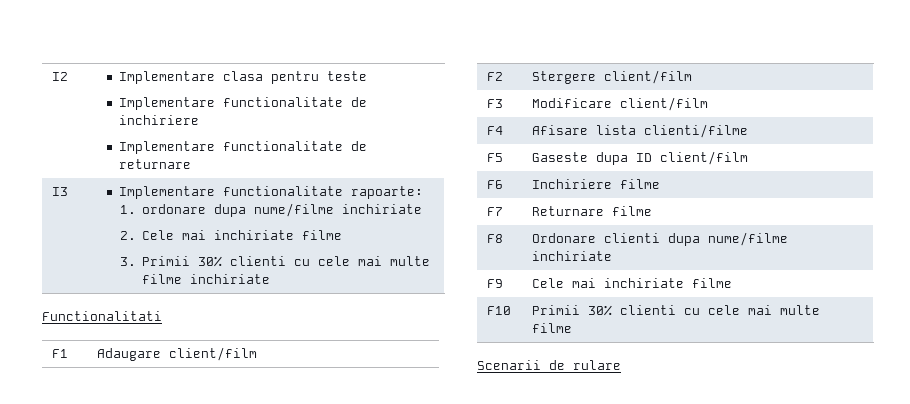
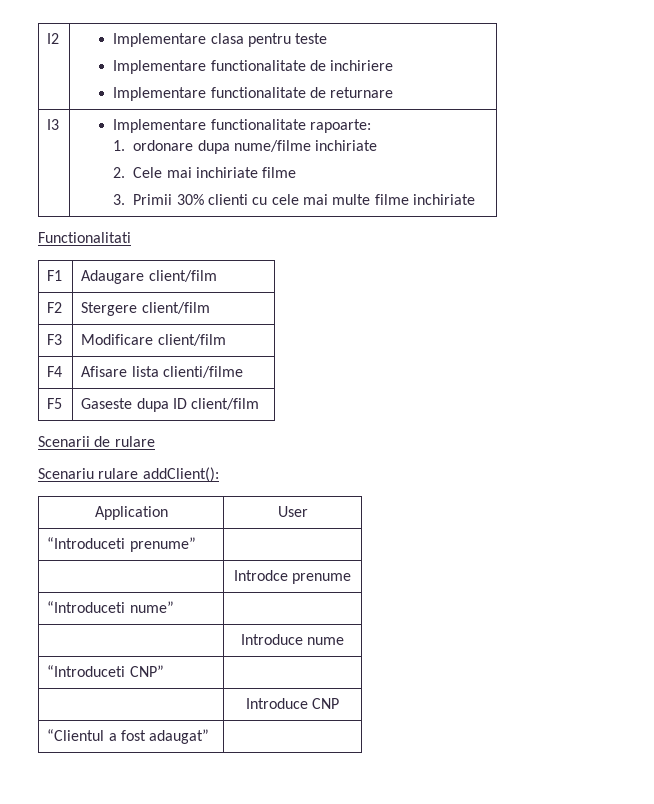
[487,180,504,189] [532,179,661,189] [487,207,504,216] [532,206,653,216] [487,234,504,243] [532,232,789,246] [532,251,613,261] [487,279,504,288] [532,278,733,288] [487,306,512,315] [532,305,821,316] [532,323,573,333] [477,360,621,370] // F6 | Inchiriere filme // F7 | Returnare filme // F8 | Ordonare clienti dupa nume/filme inchiriate // F9 | Cele mai inchiriate filme // F10 | Primii 30% clienti cu cele mai multe filme // Scenarii de rulare -> [38,436,155,447] [38,467,219,482] [94,506,168,520] [277,506,308,517] [47,537,196,552] [233,570,352,584] [47,601,174,613] [240,634,345,645] [47,665,164,677] [245,698,340,709] [47,729,210,744] // Scenarii de rulare // Scenariu rulare addClient(): // Application | User // “Introduceti prenume” | // | Introdce prenume // “Introduceti nume” | // | Introduce nume // “Introduceti CNP” | // | Introduce CNP // “Clientul a fost adaugat” |

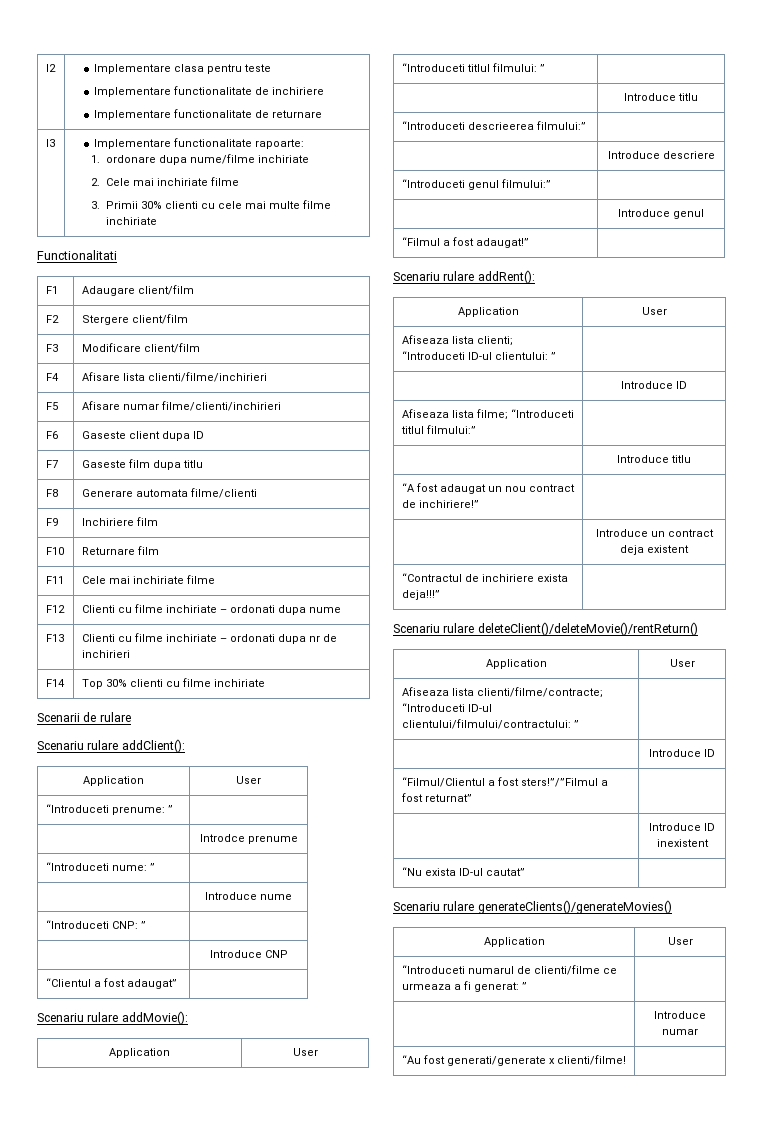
[162,366,243,378] clienti/filme -> [147,372,267,382] clienti/filme/inchirieri
[81,398,133,409] | Gaseste -> [81,401,281,411] [45,431,58,439] [81,431,160,439] | Afisare numar filme/clienti/inchirieri // F6 | Gaseste client
[191,398,260,410] client/film -> [45,460,58,468] [81,459,203,470] [45,489,58,497] [81,488,257,498] [45,518,58,526] [81,517,158,526] [45,547,64,555] [81,546,159,555] [45,576,64,584] [81,575,215,584] [45,605,65,613] [81,604,341,615] [45,634,64,642] [81,633,337,644] [81,650,130,658] [45,679,65,687] [81,678,265,689] // F7 | Gaseste film dupa titlu // F8 | Generare automata filme/clienti // F9 | Inchiriere film // F10 | Returnare film // F11 | Cele mai inchiriate filme // F12 | Clienti cu filme inchiriate – ordonati dupa nume // F13 | Clienti cu filme inchiriate – ordonati dupa nr de inchirieri // F14 | Top 30% clienti cu filme inchiriate
[129,537,196,552] prenume” -> [111,805,173,815] prenume: ”
[129,601,174,613] nume” -> [111,863,155,871] nume: ”
[129,665,164,677] CNP” -> [111,921,146,929] CNP: ”
(210, 736) none -> [37,1011,188,1025] [109,1048,170,1058] [292,1048,318,1056] [401,63,545,72] [624,93,698,101] [401,121,586,130] [607,151,715,159] [401,179,551,190] [618,209,704,219] [401,237,529,248] [393,270,535,284] [457,307,519,317] [641,307,667,315] [401,335,513,346] [401,351,556,360] [621,381,687,389] [401,409,574,420] [400,425,476,434] [617,455,691,463] [401,483,575,494] [401,500,479,508] [595,529,714,537] [620,545,689,555] [401,573,568,582] [401,590,440,600] [393,622,698,636] [485,659,547,669] [669,659,695,667] [401,687,603,698] [401,703,492,712] [401,719,579,729] [649,749,715,757] [401,777,608,787] [401,793,472,802] [649,823,715,831] [656,839,709,847] [401,867,525,876] [393,900,672,914] [483,937,545,947] [667,937,693,945] [401,965,617,975] [401,981,527,992] [654,1011,706,1019] [662,1028,698,1035] [401,1055,626,1066] // Scenariu rulare addMovie(): // Application | User // “Introduceti titlul filmului: ” | // | Introduce titlu // “Introduceti descrieerea filmului:” | // | Introduce descriere // “Introduceti genul filmului:” | // | Introduce genul // “Filmul a fost adaugat!” | // Scenariu rulare addRent(): // Application | User // Afiseaza lista clienti; “Introduceti ID-ul clientului: ” | // | Introduce ID // Afiseaza lista filme; “Introduceti titlul filmului:” | // | Introduce titlu // “A fost adaugat un nou contract de inchiriere!” | // | Introduce un contract deja existent // “Contractul de inchiriere exista deja!!!” | // Scenariu rulare deleteClient()/deleteMovie()/rentReturn() // Application | User // Afiseaza lista clienti/filme/contracte; “Introduceti ID-ul clientului/filmului/contractului: ” | // | Introduce ID // “Filmul/Clientul a fost sters!”/”Filmul a fost returnat” | // | Introduce ID inexistent // “Nu exista ID-ul cautat” | // Scenariu rulare generateClients()/generateMovies() // Application | User // “Introduceti numarul de clienti/filme ce urmeaza a fi generat: ” | // | Introduce numar // “Au fost generati/generate x clienti/filme! |

